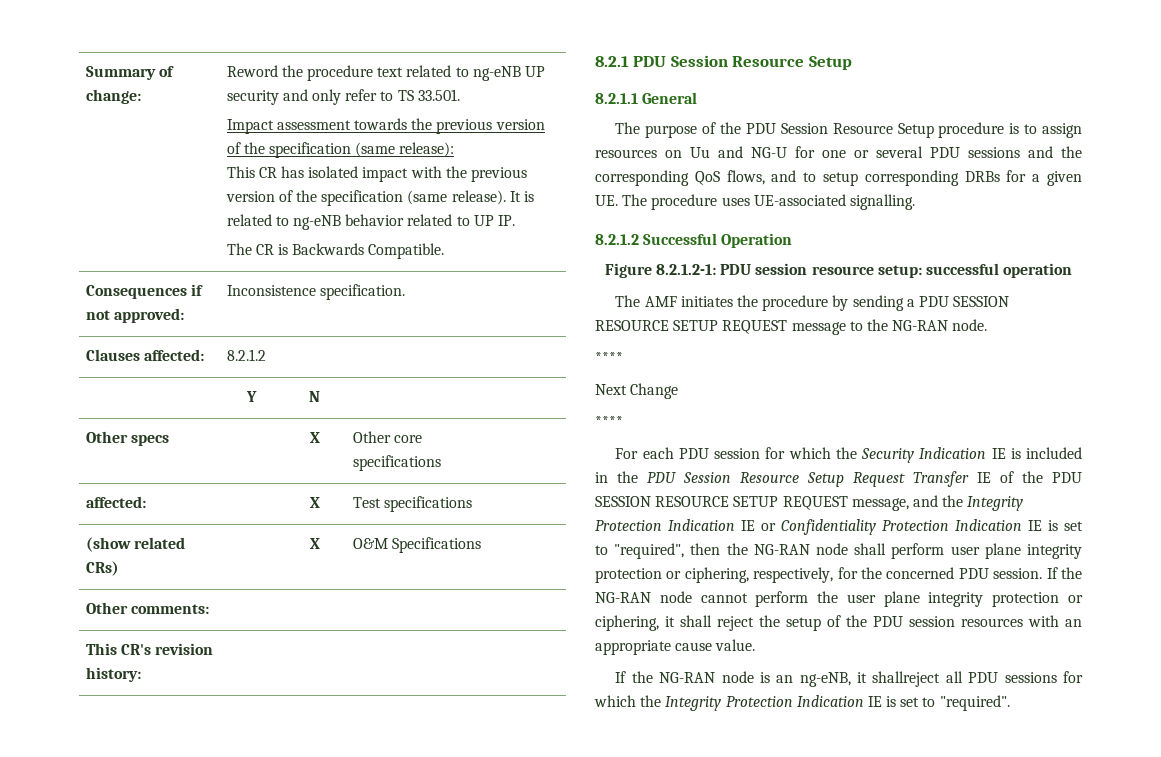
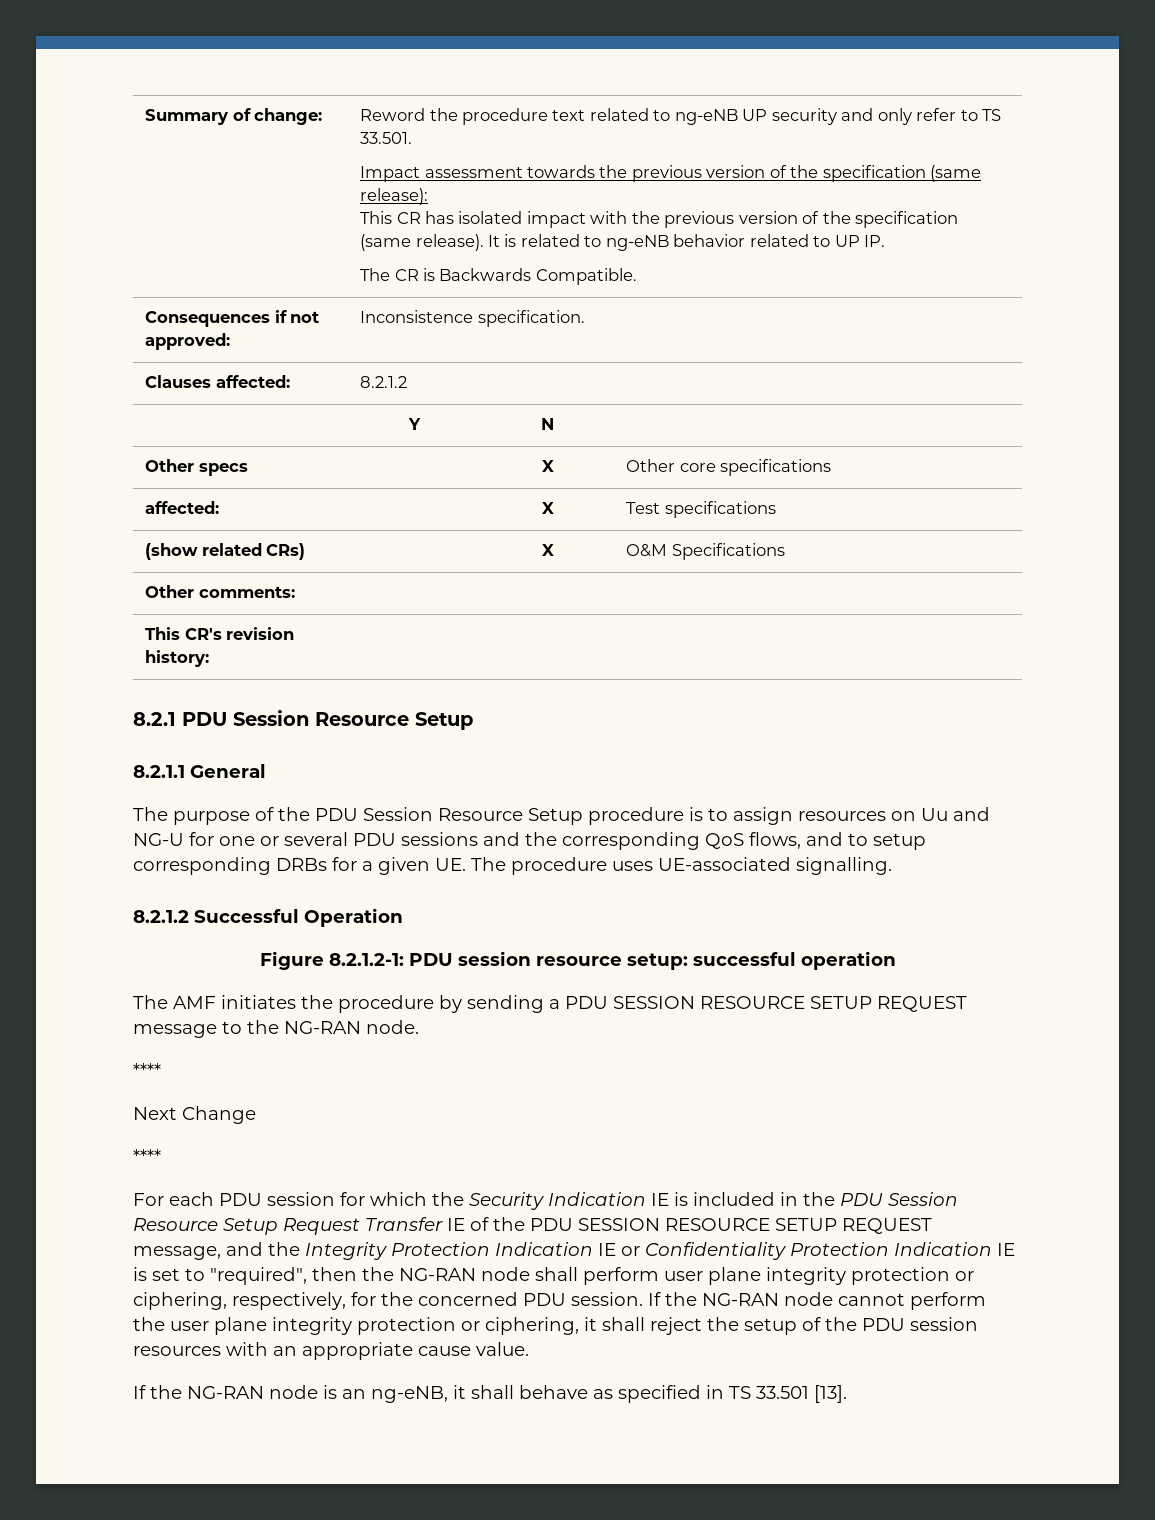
[872,671,1083,687] [594,695,1010,711] shallreject all PDU sessions for which the Integrity Protection Indication IE is set to "required". -> [471,1385,847,1403] shall behave as specified in TS 33.501 [13].

